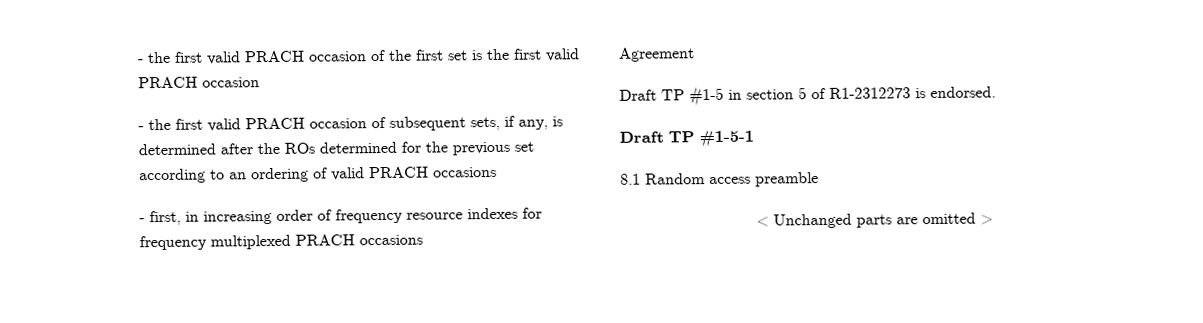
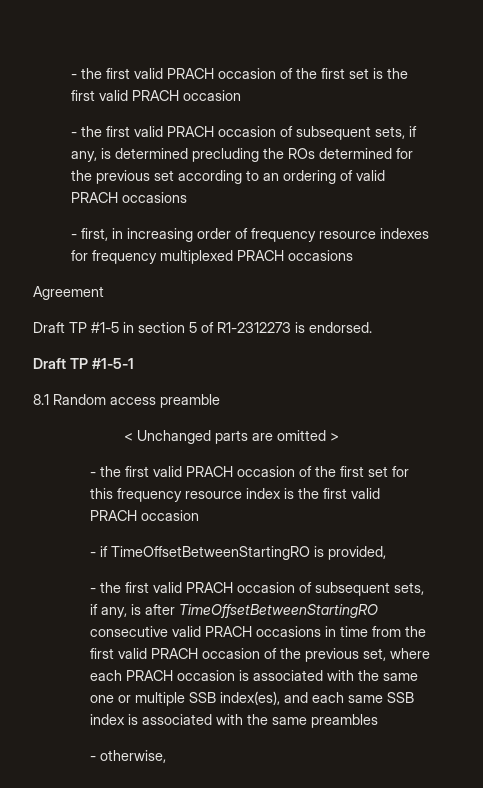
[220,143,254,155] after -> [191,148,259,162] precluding
(993, 219) none -> [89,466,409,477] [89,488,380,502] [89,510,199,521] [89,546,386,560] [89,582,424,596] [89,604,378,618] [89,626,426,637] [89,648,430,662] [89,670,418,681] [89,691,414,706] [89,714,378,728] [89,750,166,763] // - the first valid PRACH occasion of the first set for this frequency resource index is the first valid PRACH occasion // - if TimeOffsetBetweenStartingRO is provided, // - the first valid PRACH occasion of subsequent sets, if any, is after TimeOffsetBetweenStartingRO consecutive valid PRACH occasions in time from the first valid PRACH occasion of the previous set, where each PRACH occasion is associated with the same one or multiple SSB index(es), and each same SSB index is associated with the same preambles // - otherwise,

